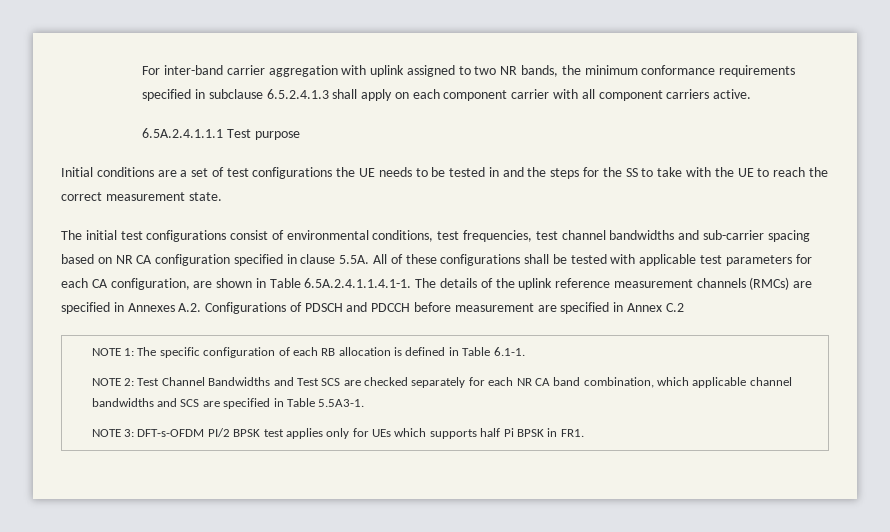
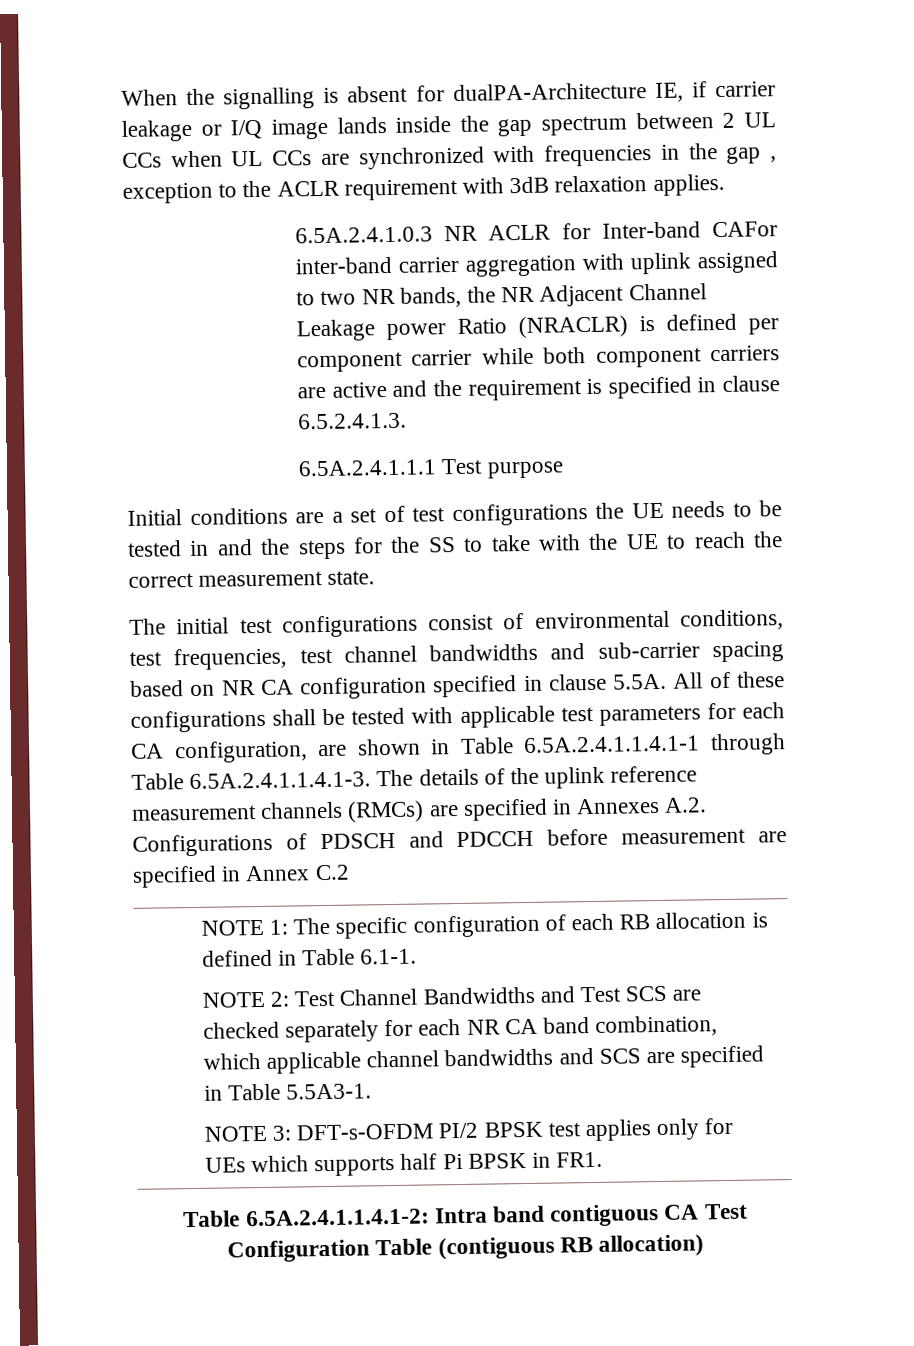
[142,66,161,75] For -> [121,81,776,110] [121,112,776,142] [122,143,778,170] [122,173,725,204] [295,221,778,244] When the signalling is absent for dualPA-Architecture IE, if carrier leakage or I/Q image lands inside the gap spectrum between 2 UL CCs when UL CCs are synchronized with frequencies in the gap , exception to the ACLR requirement with 3dB relaxation applies. // 6.5A.2.4.1.0.3 NR ACLR for Inter-band CAFor
[584,65,796,77] [142,89,752,101] minimum conformance requirements specified in subclause 6.5.2.4.1.3 shall apply on each component carrier with all component carriers active. -> [501,283,707,307] [296,313,780,342] [297,345,780,373] [297,375,780,401] [298,412,408,430] NR Adjacent Channel Leakage power Ratio (NRACLR) is defined per component carrier while both component carriers are active and the requirement is specified in clause 6.5.2.4.1.3.
[304,278,412,288] 6.5A.2.4.1.1.4.1-1. -> [523,733,786,756] [131,771,372,790] 6.5A.2.4.1.1.4.1-1 through Table 6.5A.2.4.1.1.4.1-3.
(584, 433) none -> [183,1203,748,1228] [227,1234,704,1263] // Table 6.5A.2.4.1.1.4.1-2: Intra band contiguous CA Test Configuration Table (contiguous RB allocation)

